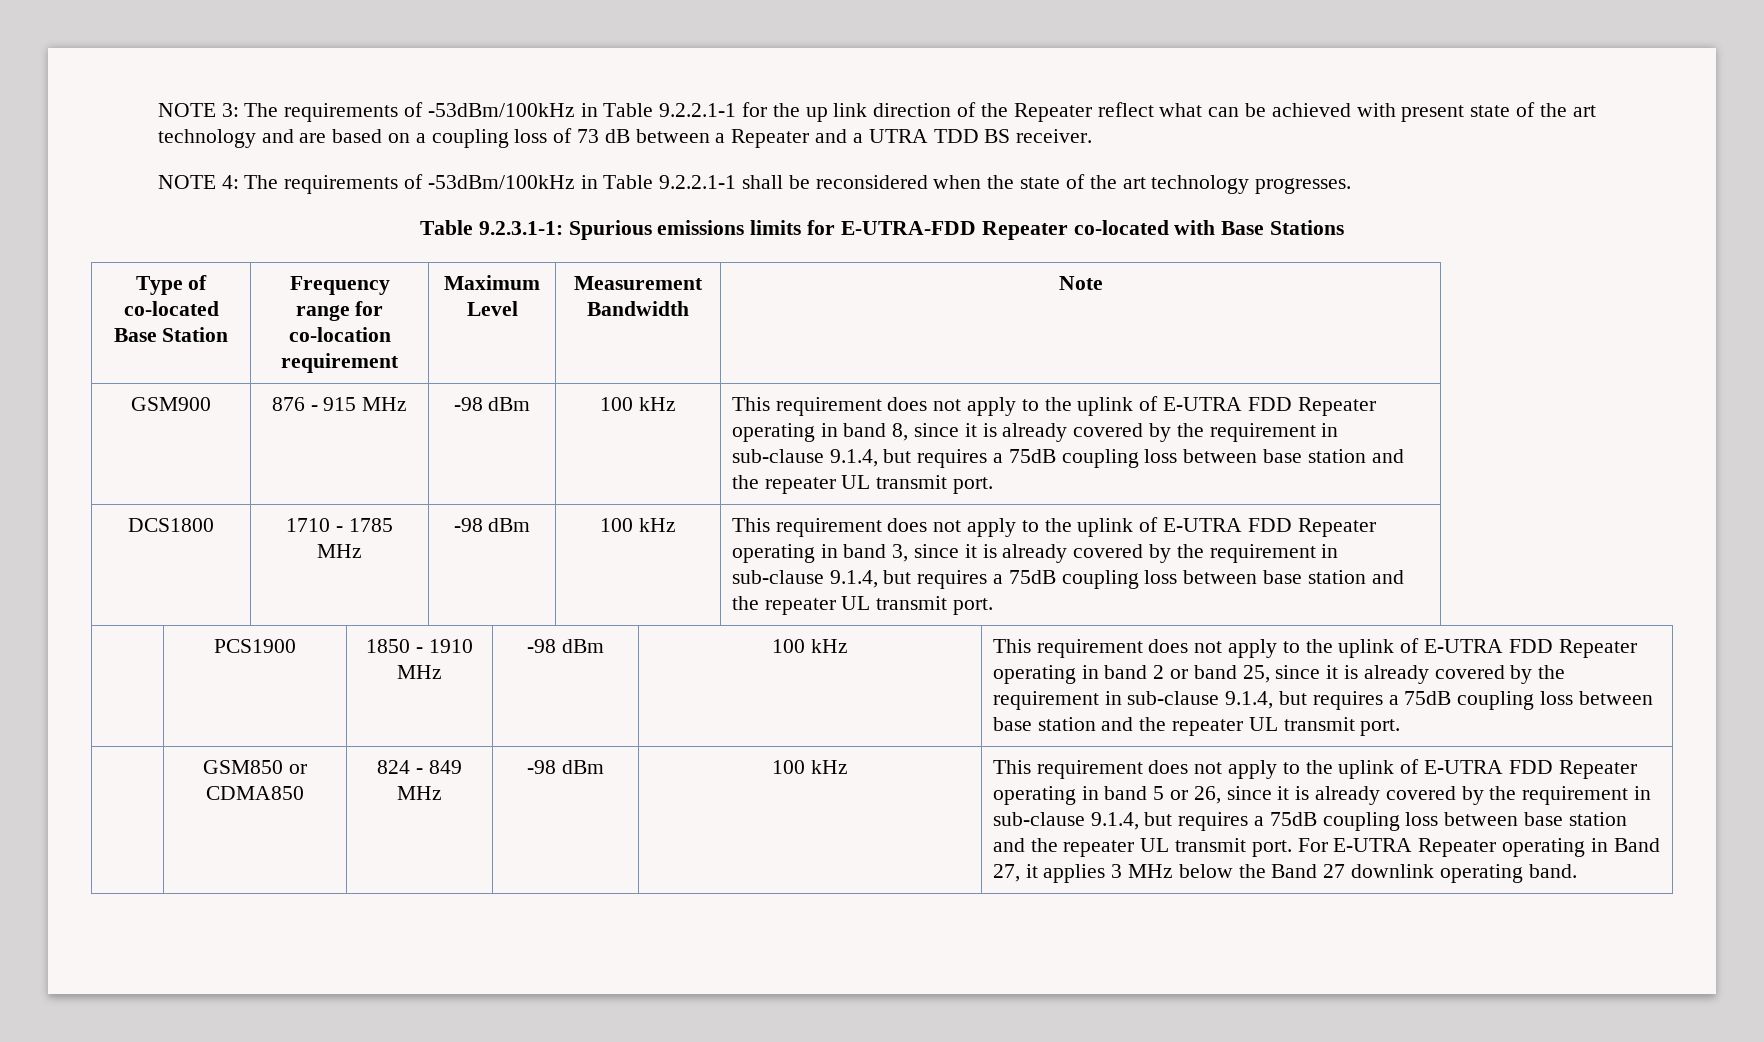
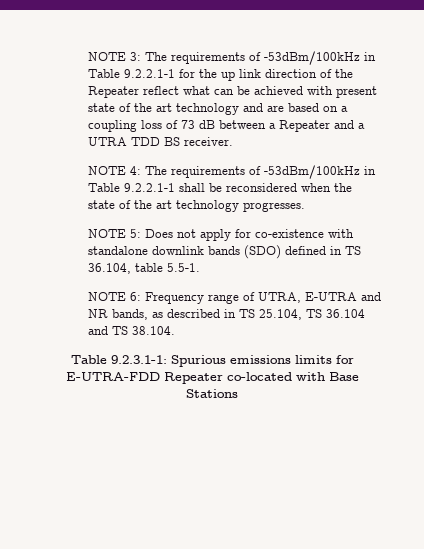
(1352, 186) none -> [88,229,355,241] [88,245,362,259] [88,263,201,274] [88,292,382,304] [88,309,366,320] [88,326,176,335] // NOTE 5: Does not apply for co-existence with standalone downlink bands (SDO) defined in TS 36.104, table 5.5-1. // NOTE 6: Frequency range of UTRA, E-UTRA and NR bands, as described in TS 25.104, TS 36.104 and TS 38.104.
[135,275,208,295] [123,301,219,316] [113,327,229,342] [289,276,390,295] [295,301,384,321] [288,327,391,342] [281,353,399,373] [444,275,540,290] [466,301,518,316] [574,276,703,290] [587,301,689,316] [1058,276,1103,290] [131,397,211,411] [271,397,408,411] [453,397,531,411] [600,397,676,411] [731,396,1376,416] [731,423,1339,442] [731,449,1404,468] [731,475,993,494] [128,518,214,532] [286,518,393,532] [317,544,362,558] [453,518,531,532] [600,518,676,532] [731,517,1376,537] [731,544,1339,563] [731,570,1404,589] [731,596,993,615] [214,639,296,653] [366,639,473,653] [397,665,442,679] [527,639,604,653] [772,639,848,653] [992,638,1637,658] [992,665,1566,684] [992,691,1653,710] [992,717,1401,736] [203,760,307,774] [206,786,304,800] [377,760,462,774] [397,786,442,800] [527,760,604,774] [772,760,848,774] [992,759,1637,779] [992,786,1651,805] [992,812,1627,831] [992,838,1660,857] [992,864,1577,883] // Type of co-located Base Station | Frequency range for co-location requirement | Maximum Level | Measurement Bandwidth | Note // GSM900 | 876 - 915 MHz | -98 dBm | 100 kHz | This requirement does not apply to the uplink of E-UTRA FDD Repeater operating in band 8, since it is already covered by the requirement in sub-clause 9.1.4, but requires a 75dB coupling loss between base station and the repeater UL transmit port. // DCS1800 | 1710 - 1785 MHz | -98 dBm | 100 kHz | This requirement does not apply to the uplink of E-UTRA FDD Repeater operating in band 3, since it is already covered by the requirement in sub-clause 9.1.4, but requires a 75dB coupling loss between base station and the repeater UL transmit port. // | PCS1900 | 1850 - 1910 MHz | -98 dBm | 100 kHz | This requirement does not apply to the uplink of E-UTRA FDD Repeater operating in band 2 or band 25, since it is already covered by the requirement in sub-clause 9.1.4, but requires a 75dB coupling loss between base station and the repeater UL transmit port. // | GSM850 or CDMA850 | 824 - 849 MHz | -98 dBm | 100 kHz | This requirement does not apply to the uplink of E-UTRA FDD Repeater operating in band 5 or 26, since it is already covered by the requirement in sub-clause 9.1.4, but requires a 75dB coupling loss between base station and the repeater UL transmit port. For E-UTRA Repeater operating in Band 27, it applies 3 MHz below the Band 27 downlink operating band. -> (238, 393) none

